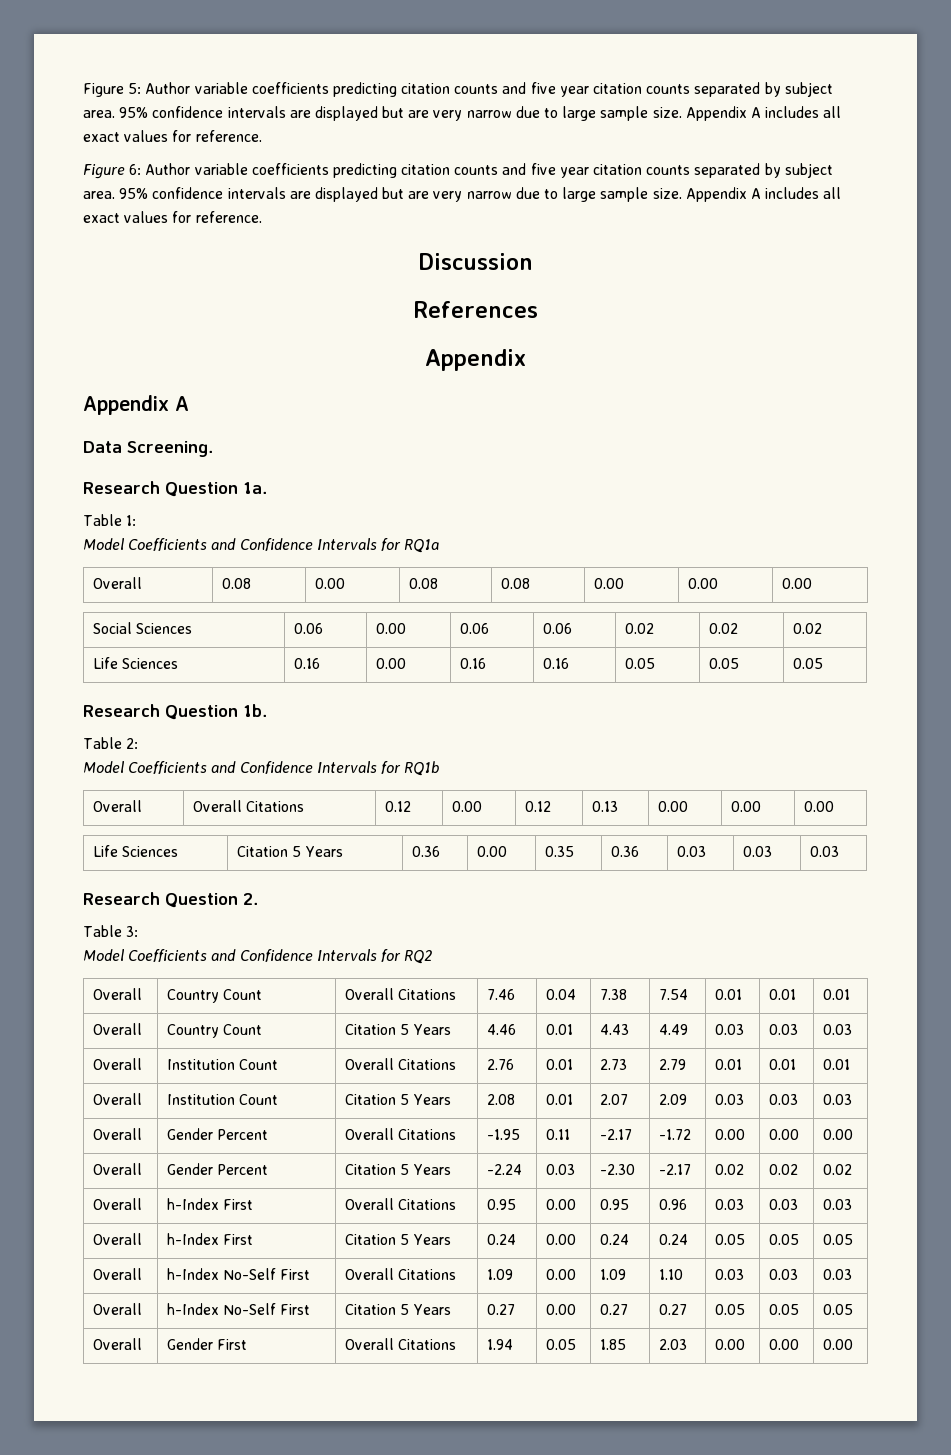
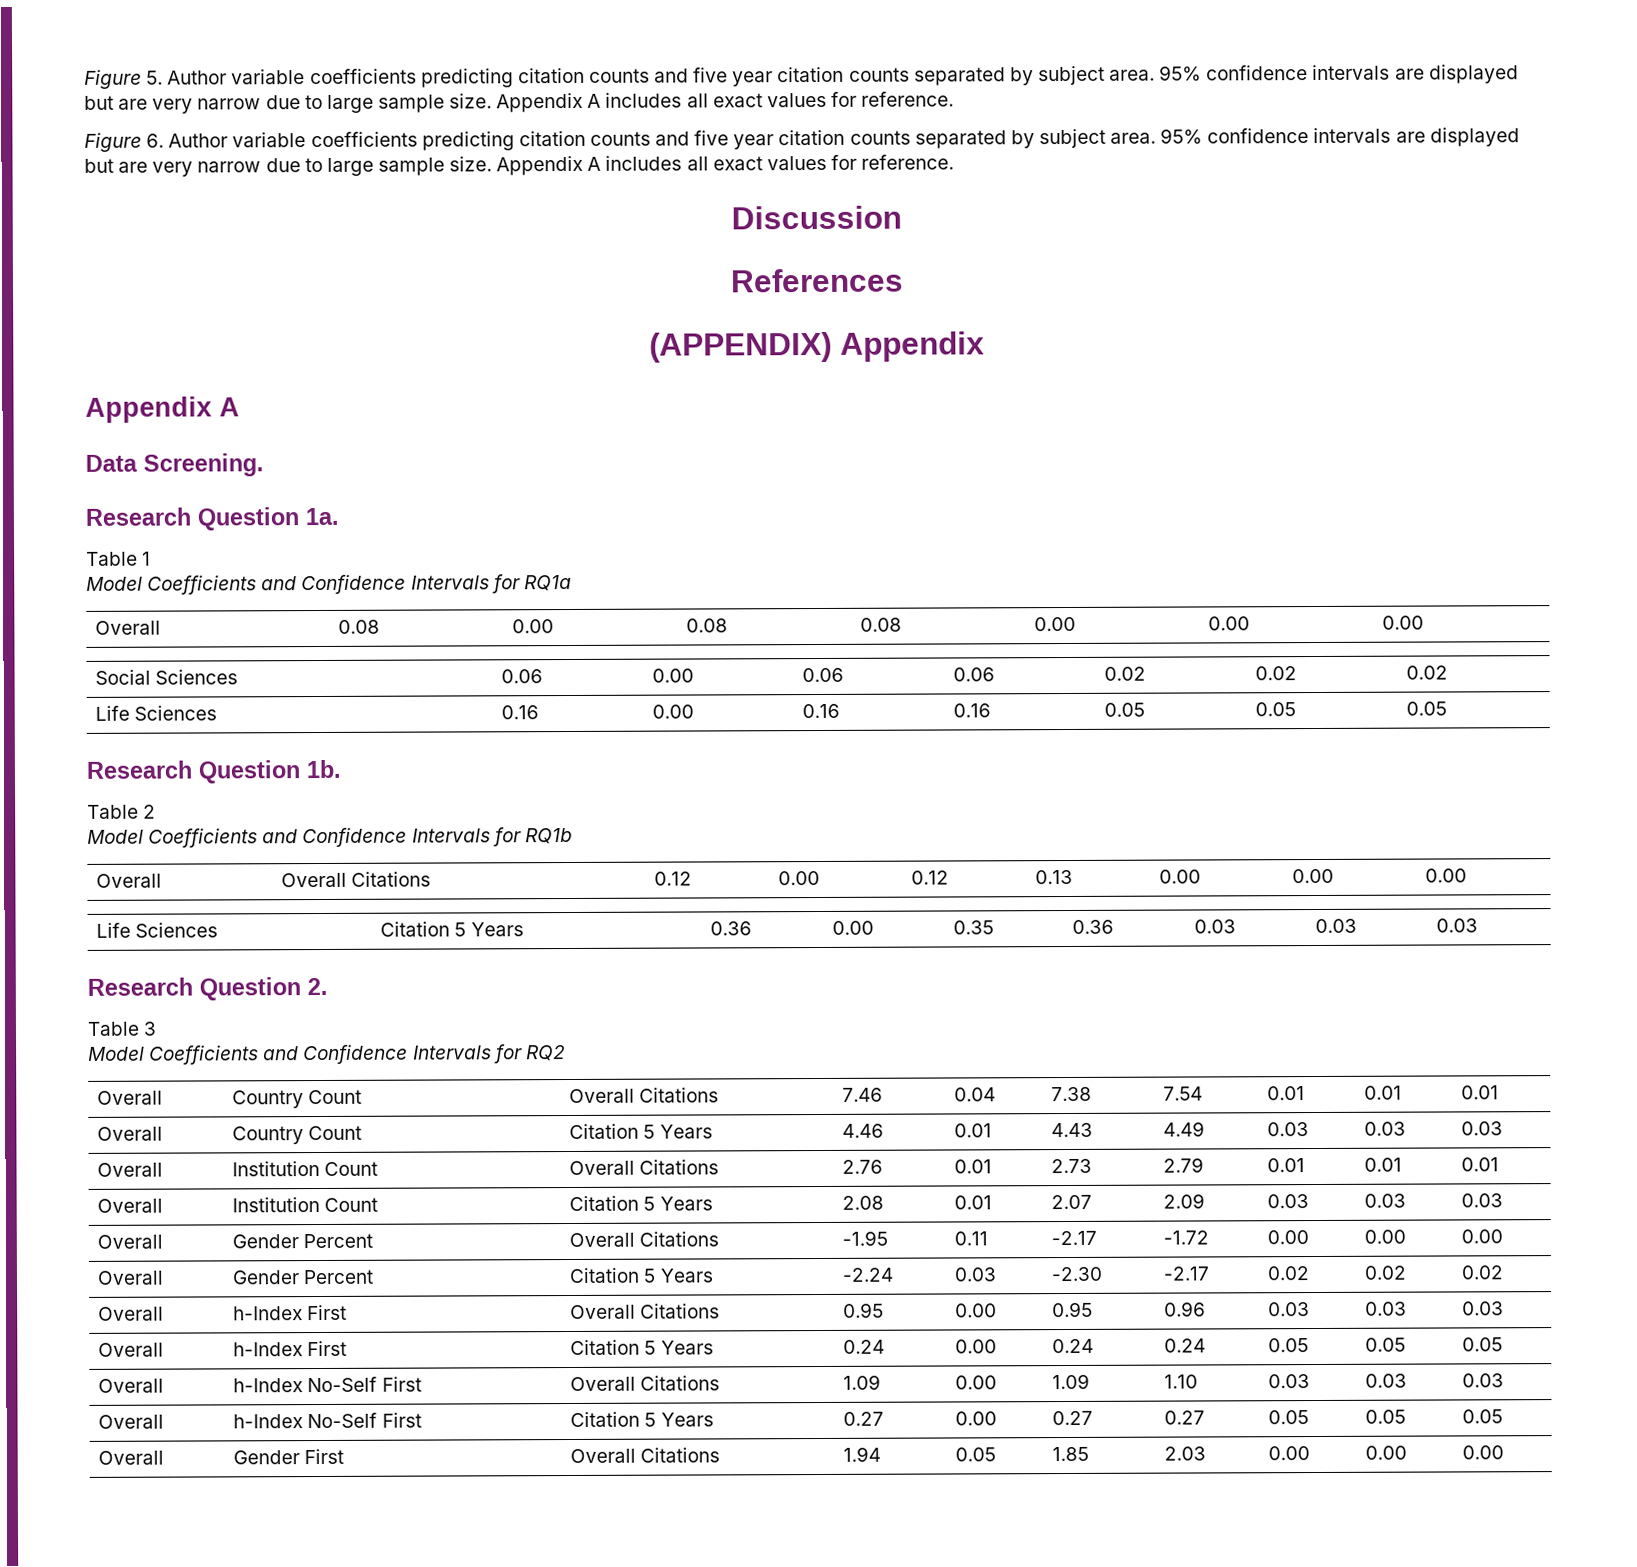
[83,83,142,97] Figure 5: -> [84,69,164,89] Figure 5.
[129,164,142,175] 6: -> [146,133,165,148] 6.
(538, 309) none -> [649,331,832,363] (APPENDIX)
[126,515,137,526] 1: -> [142,551,152,566] 1
[126,738,139,749] 2: -> [143,804,157,819] 2
[126,926,139,937] 3: -> [143,1021,158,1036] 3

